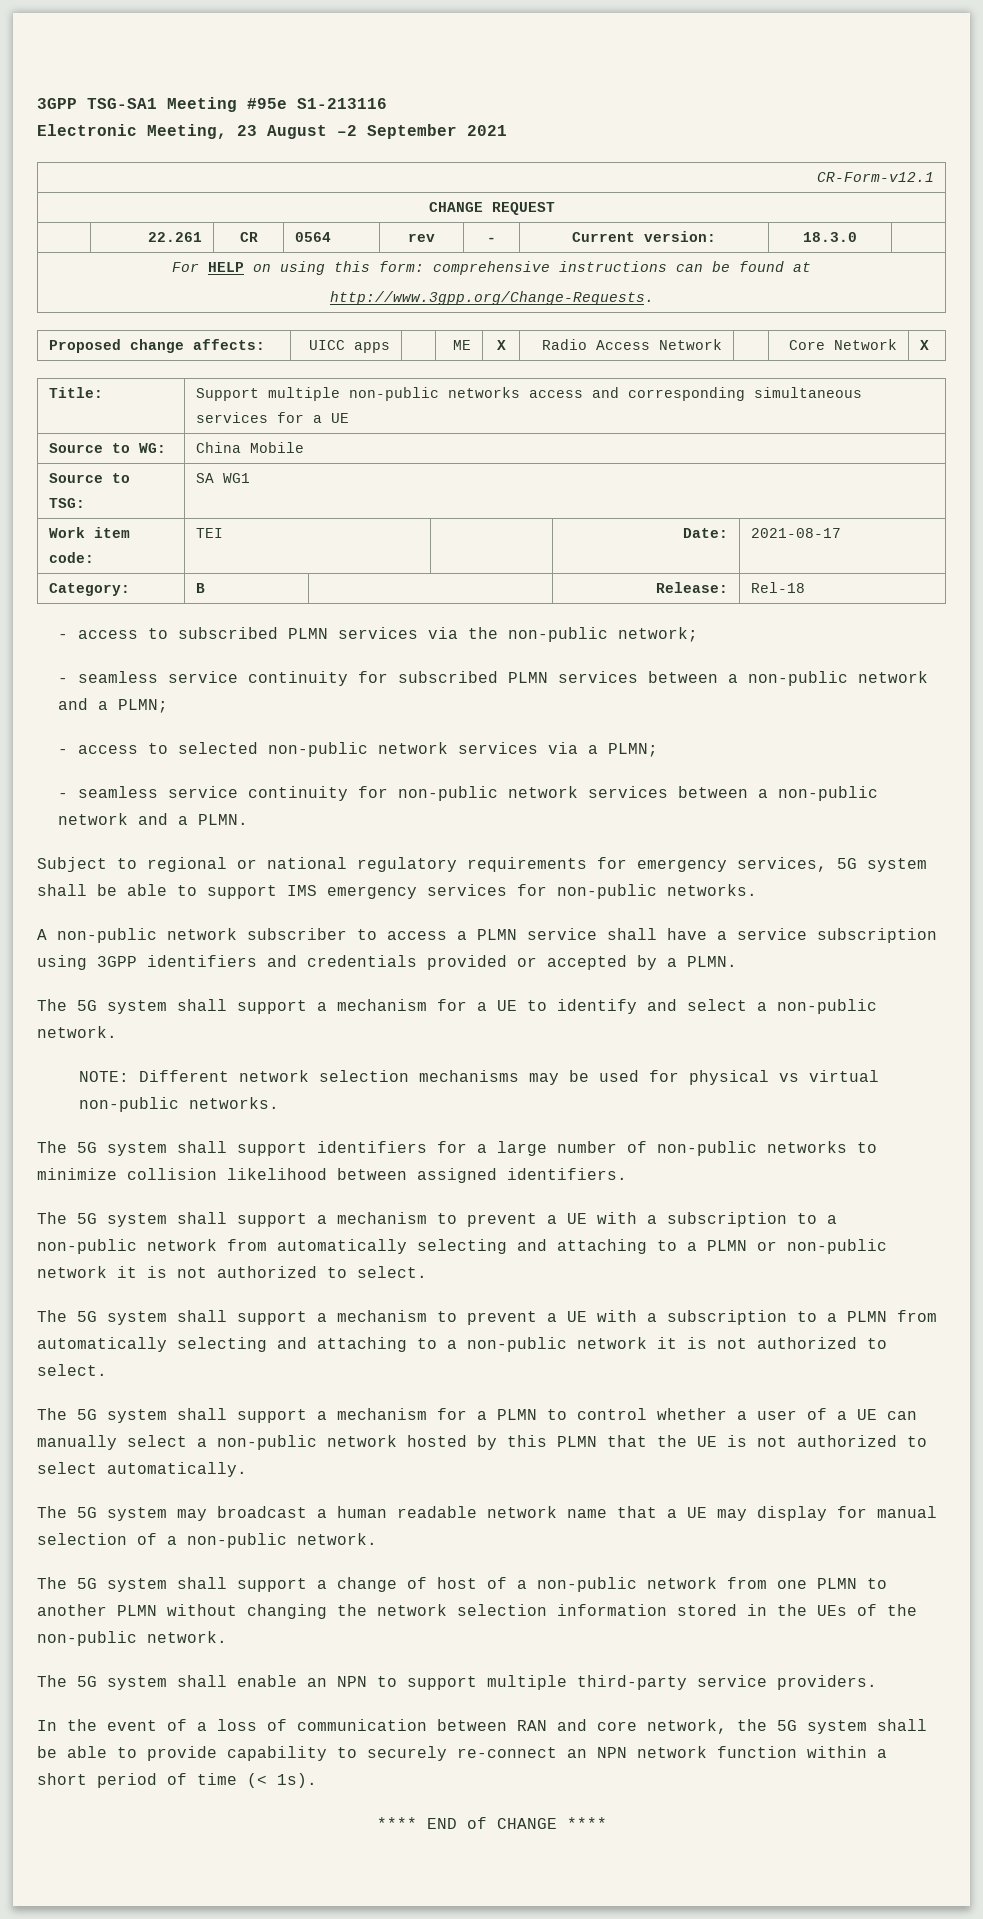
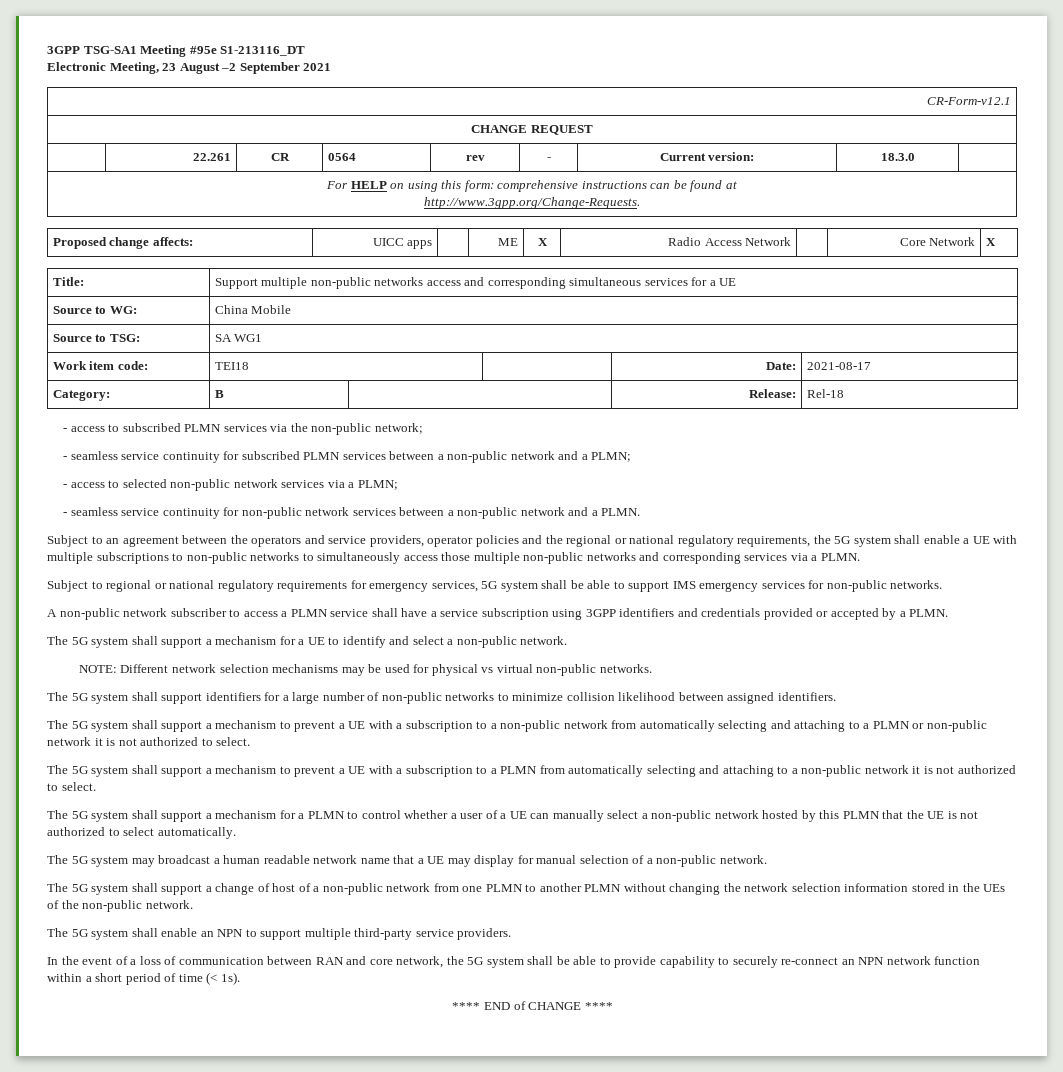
[297,98,387,109] S1-213116 -> [220,46,306,56] S1-213116_DT
[195,528,223,538] TEI -> [214,362,249,370] TEI18
(248, 819) none -> [47,535,1018,547] [47,552,860,564] // Subject to an agreement between the operators and service providers, operator policies and the regional or national regulatory requirements, the 5G system shall enable a UE with multiple subscriptions to non-public networks to simultaneously access those multiple non-public networks and corresponding services via a PLMN.

